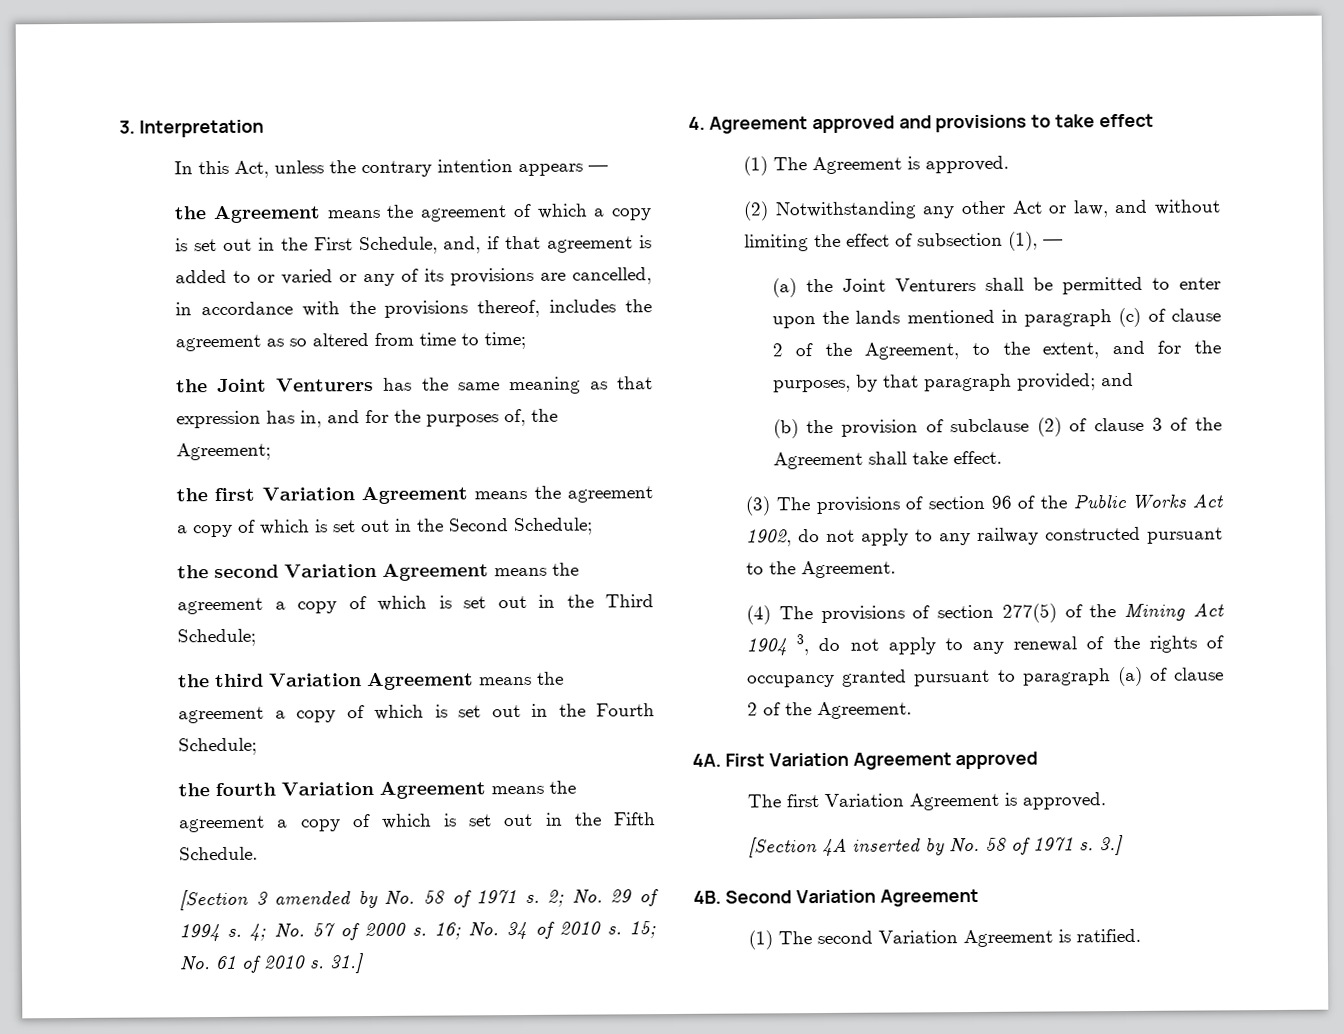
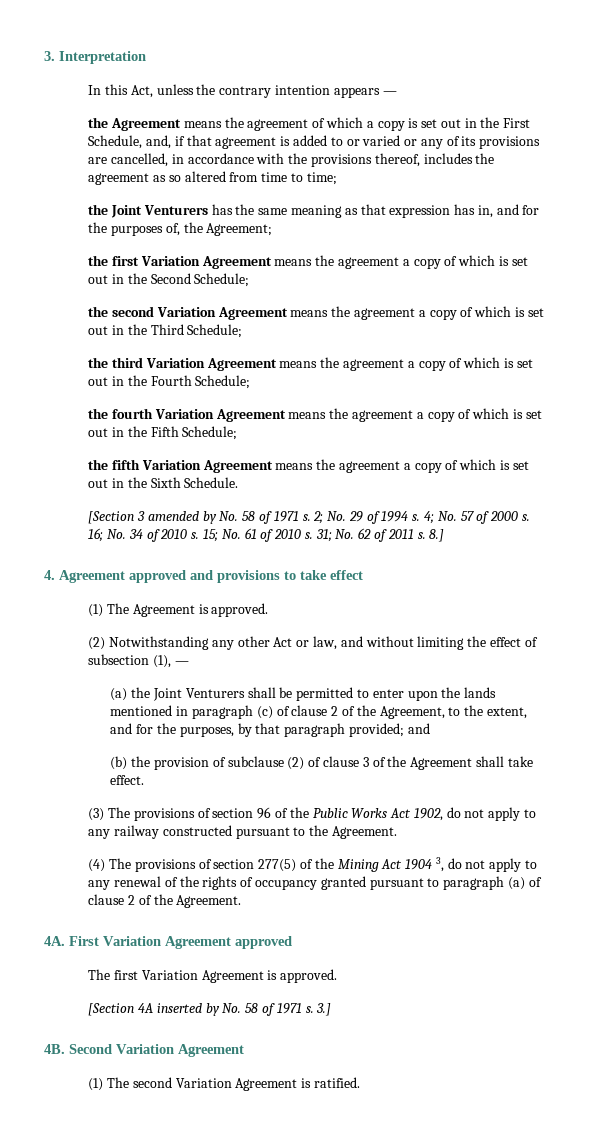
(656, 819) none -> [182,426,238,440] [88,459,529,473] [88,477,181,488] Schedule; // the fifth Variation Agreement means the agreement a copy of which is set out in the Sixth
[329,953,366,974] 31.] -> [315,528,445,542] 31; No. 62 of 2011 s. 8.]

